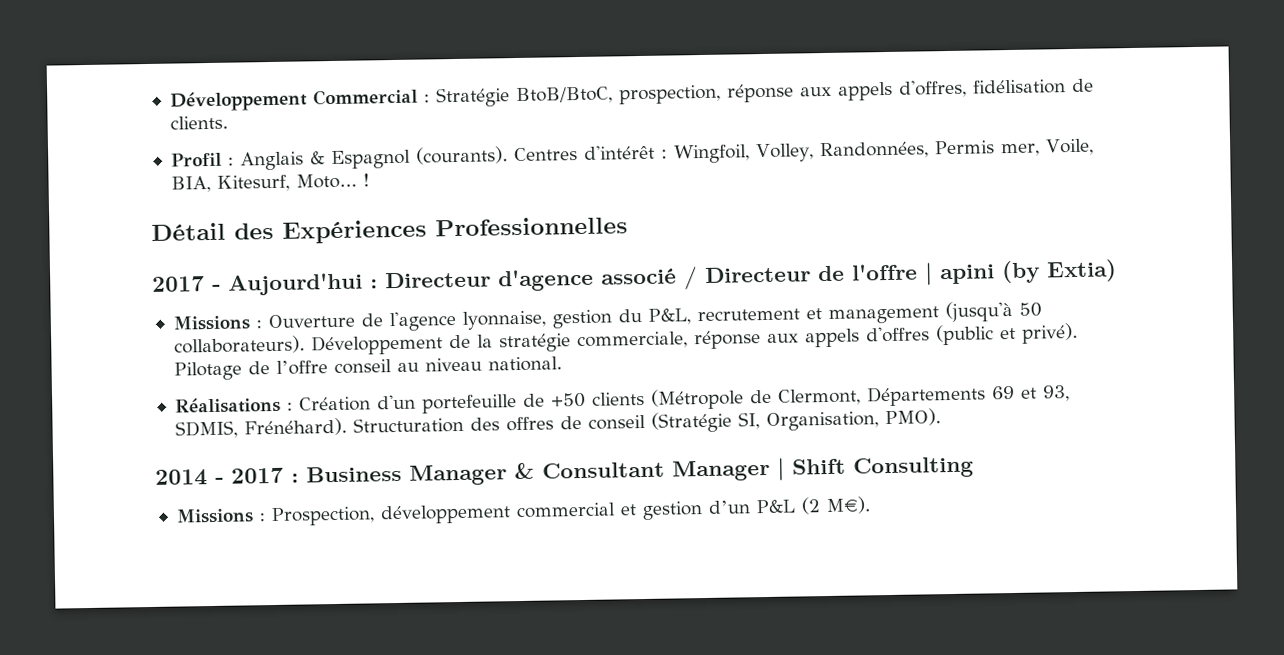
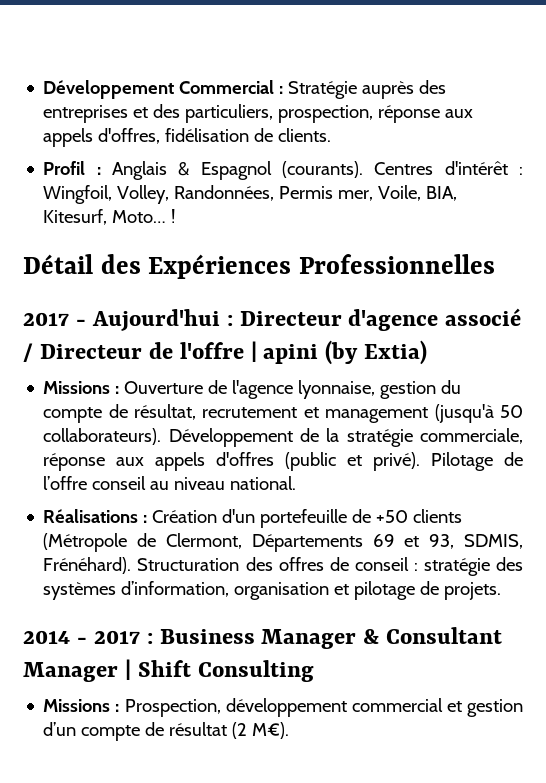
[515,86,613,105] BtoB/BtoC, -> [362,80,447,99] [43,104,274,123] auprès des entreprises et des particuliers,
[647,308,691,325] P&L, -> [43,404,197,423] compte de résultat,
[650,408,941,433] (Stratégie SI, Organisation, PMO). -> [413,557,523,576] [43,581,502,600] : stratégie des systèmes d’information, organisation et pilotage de projets.
[755,499,796,514] P&L -> [81,722,228,741] compte de résultat

